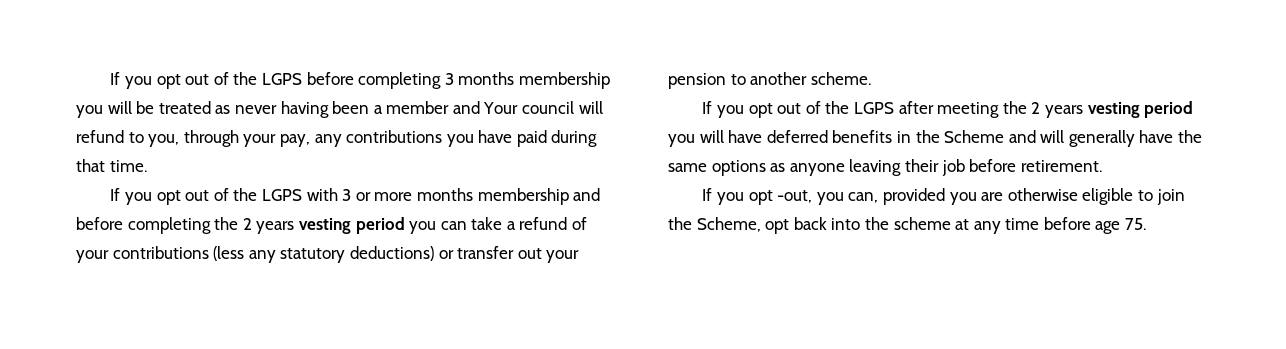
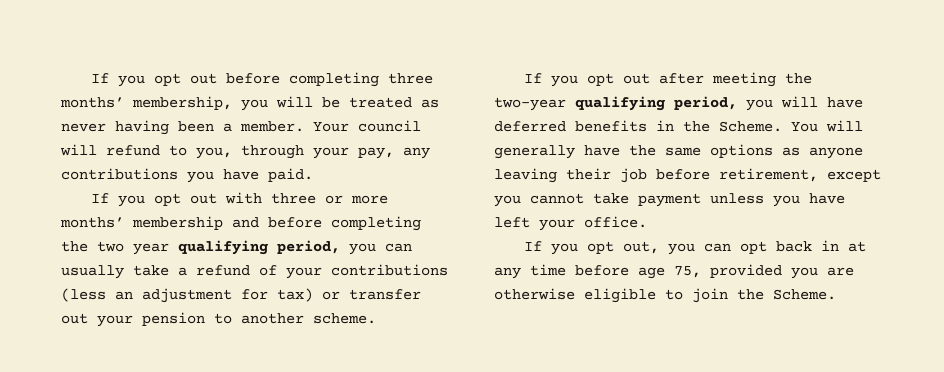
[110,72,610,89] If you opt out of the LGPS before completing 3 months membership -> [91,72,434,87] [60,96,232,110] If you opt out before completing three months’ membership,
[386,101,480,114] member and -> [240,121,304,132] member.
[516,130,598,147] [76,159,147,172] [110,188,352,205] paid during that time. // If you opt out of the LGPS with 3 -> [268,168,313,182] [91,192,317,207] paid. // If you opt out with three
[416,188,473,201] months -> [60,217,124,228] months’
[242,217,467,234] 2 years vesting period you can -> [97,240,412,255] [61,265,124,279] two year qualifying period, you can usually
[248,246,434,263] any statutory deductions) -> [115,288,313,303] an adjustment for tax)
[805,101,1194,118] of the LGPS after meeting the 2 years vesting period -> [659,72,813,87] [494,96,737,111] after meeting the two-year qualifying period,
[944,130,1036,143] Scheme and -> [719,121,818,132] Scheme. You
[1020,160,1102,172] [702,188,879,205] retirement. // If you opt -out, you can, -> [719,168,881,182] [494,193,845,207] [494,216,647,231] [524,240,867,255] [494,264,701,279] retirement, except you cannot take payment unless you have left your office. // If you opt out, you can opt back in at any time before age 75,
[696,217,1147,234] Scheme, opt back into the scheme at any time before age 75. -> [773,289,836,300] Scheme.

